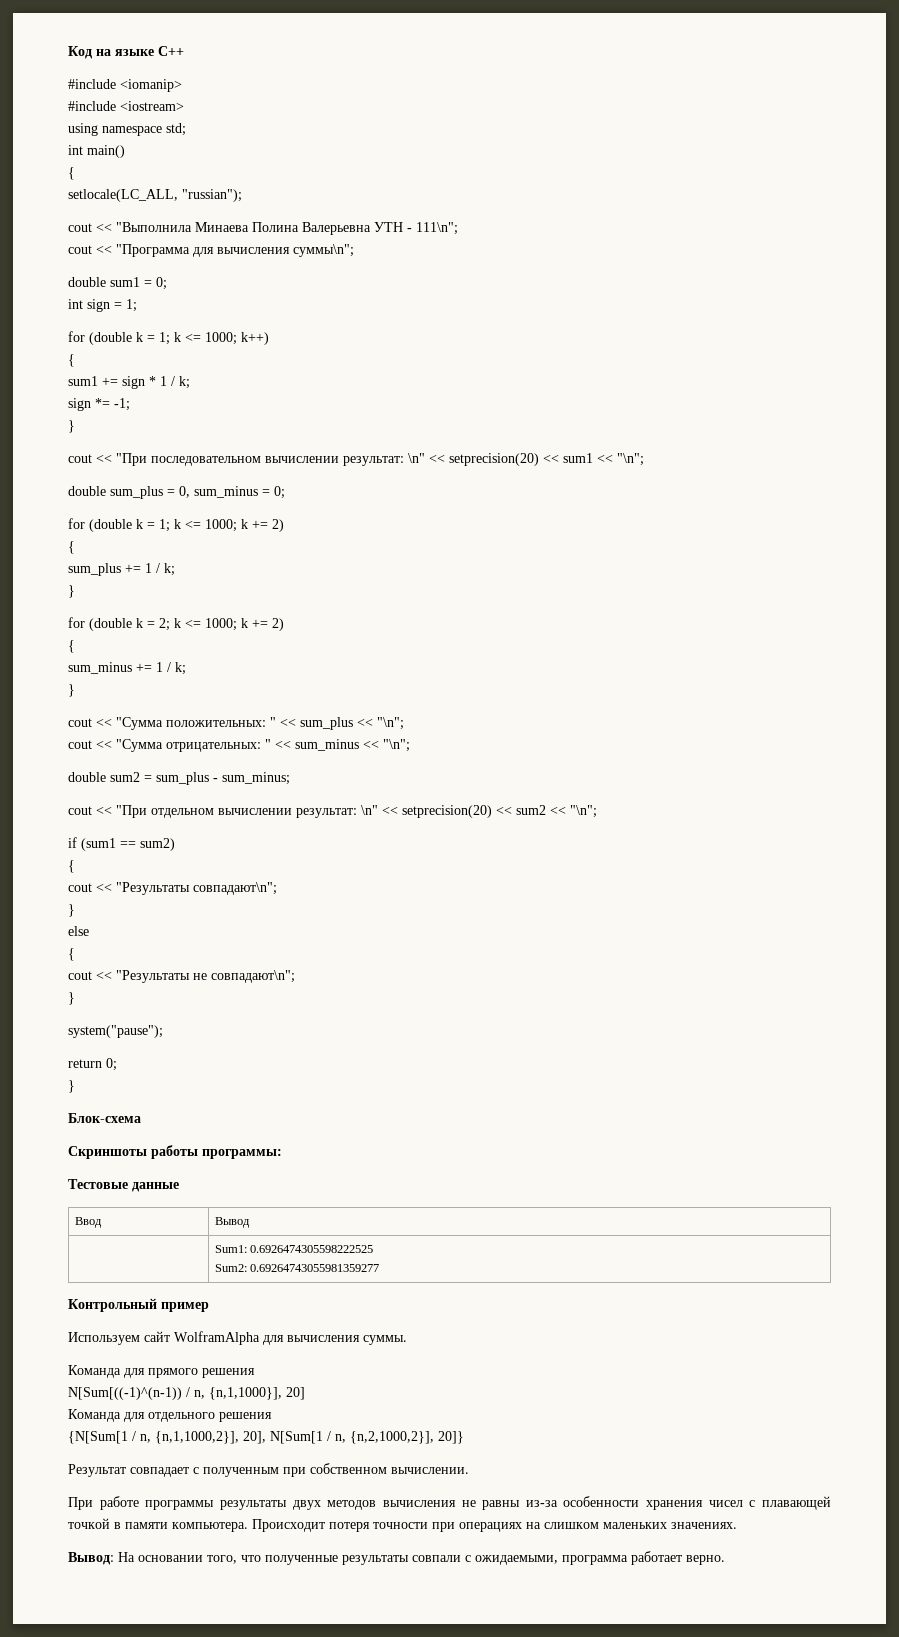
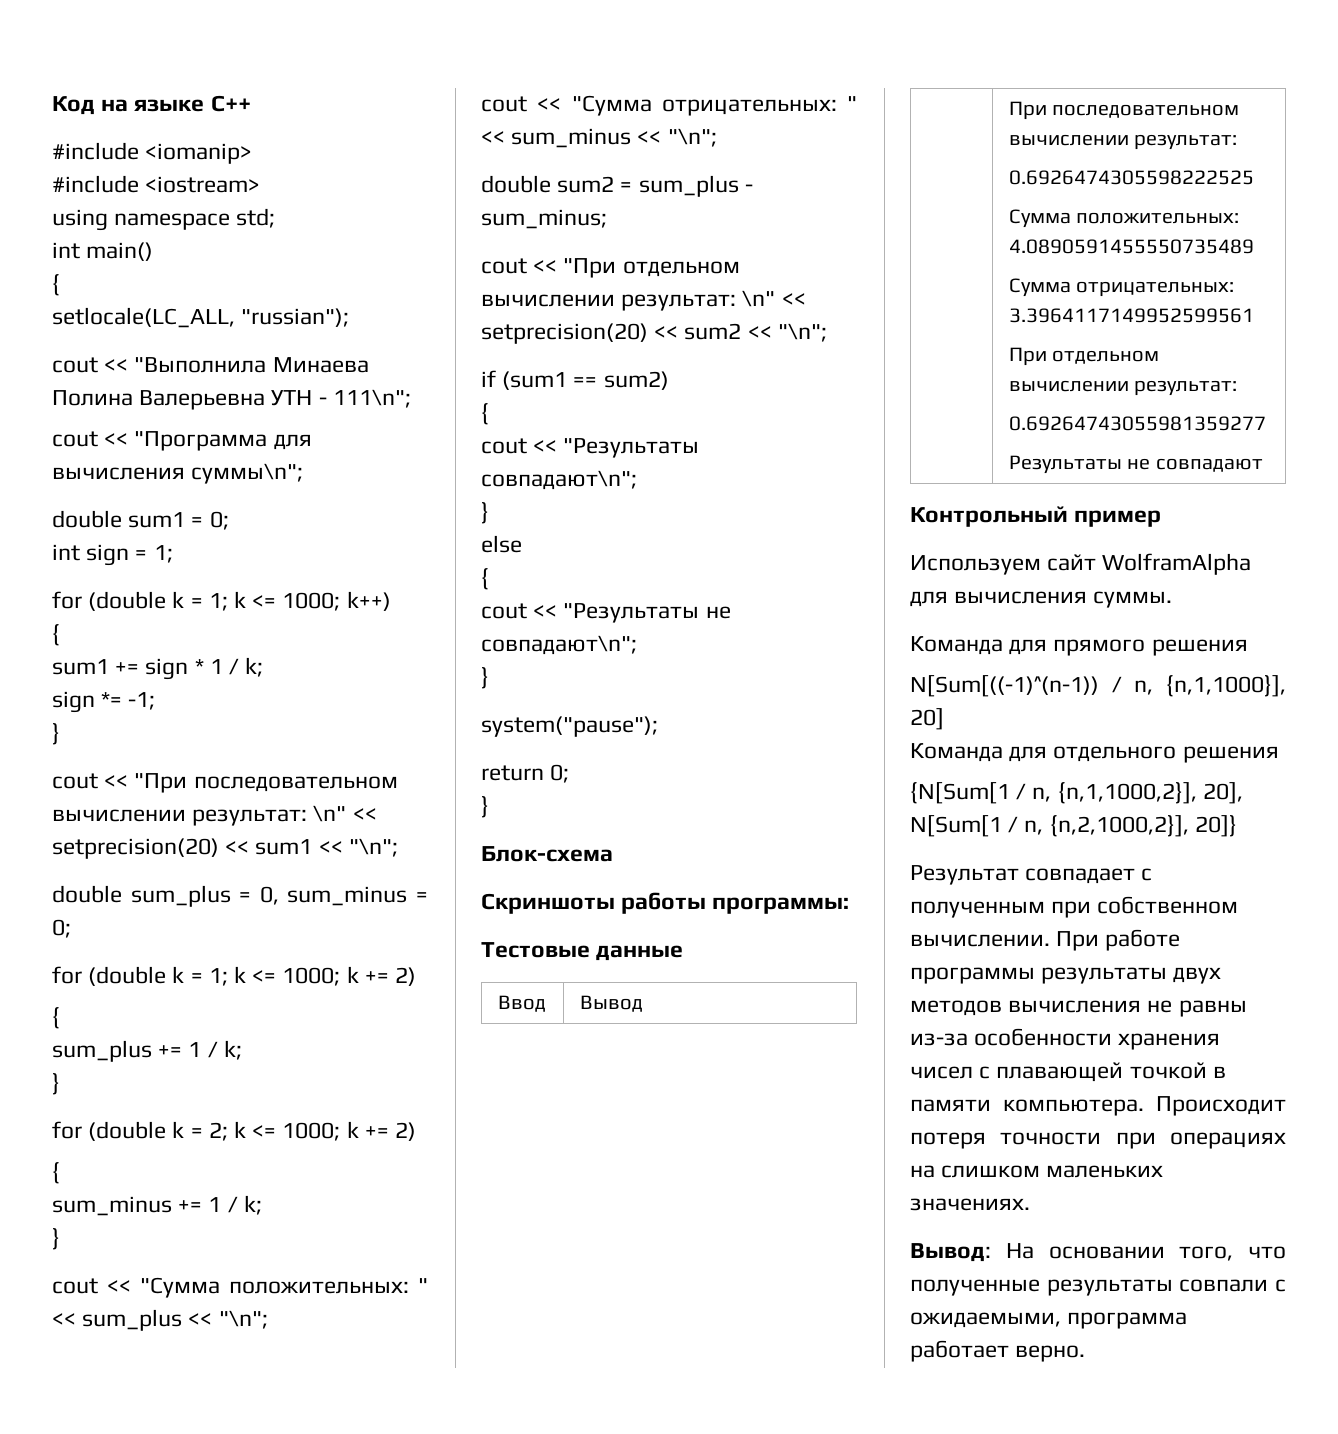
[214,1245,374,1253] [214,1264,380,1272] Sum1: 0.6926474305598222525 // Sum2: 0.69264743055981359277 -> [1008,101,1240,120] [1008,134,1238,150] [1008,170,1254,185] [1008,209,1240,228] [1008,239,1254,254] [1008,278,1235,297] [1008,308,1254,323] [1008,347,1160,366] [1008,380,1238,396] [1008,416,1266,431] [1008,455,1263,474] При последовательном вычислении результат: // 0.6926474305598222525 // Сумма положительных: 4.0890591455550735489 // Сумма отрицательных: 3.3964117149952599561 // При отдельном вычислении результат: // 0.69264743055981359277 // Результаты не совпадают
(469, 1470) // -> (1050, 940) none

